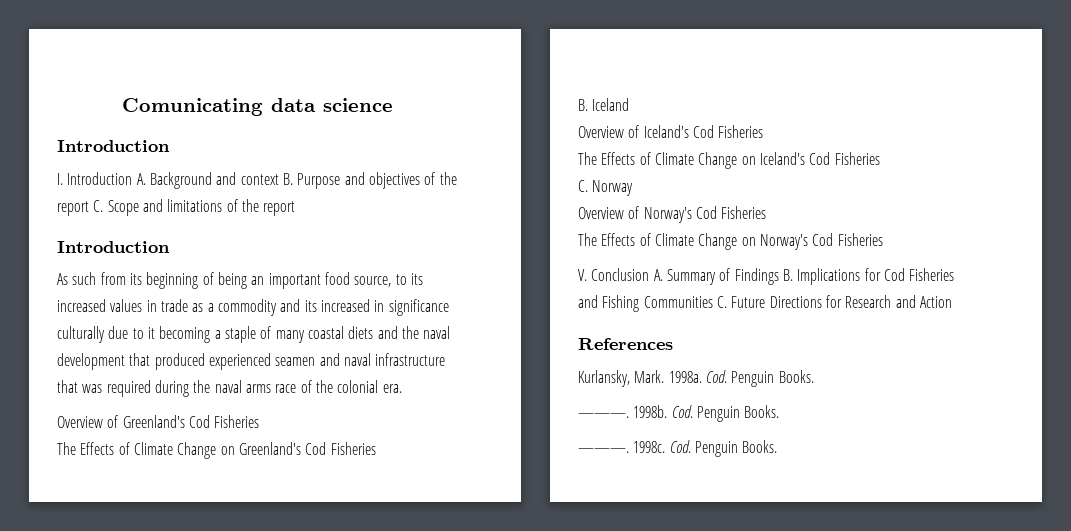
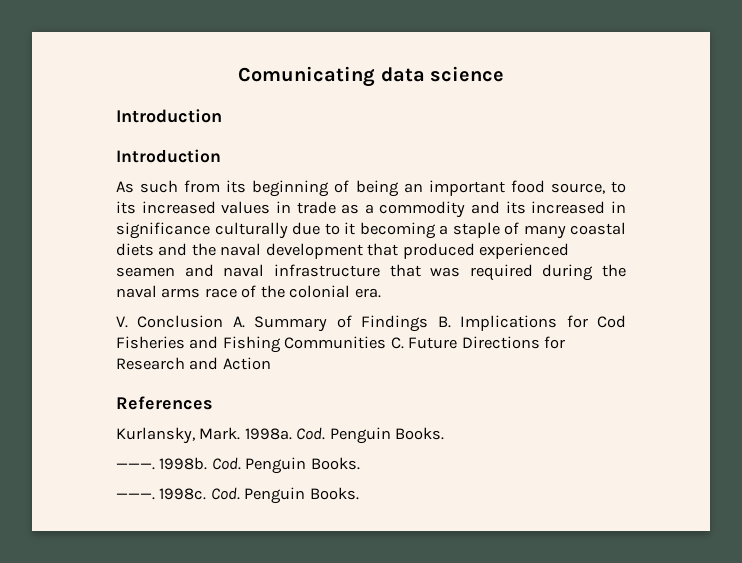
[57,172,457,189] [57,199,296,216] // I. Introduction A. Background and context B. Purpose and objectives of the report C. Scope and limitations of the report -> (222, 116) none
[57,415,260,428] [57,442,376,459] [578,98,630,111] [578,125,764,138] [578,152,880,169] [578,180,634,196] [578,206,767,223] [578,233,883,250] // Overview of Greenland's Cod Fisheries // The Effects of Climate Change on Greenland's Cod Fisheries // B. Iceland // Overview of Iceland's Cod Fisheries // The Effects of Climate Change on Iceland's Cod Fisheries // C. Norway // Overview of Norway's Cod Fisheries // The Effects of Climate Change on Norway's Cod Fisheries -> (381, 293) none

